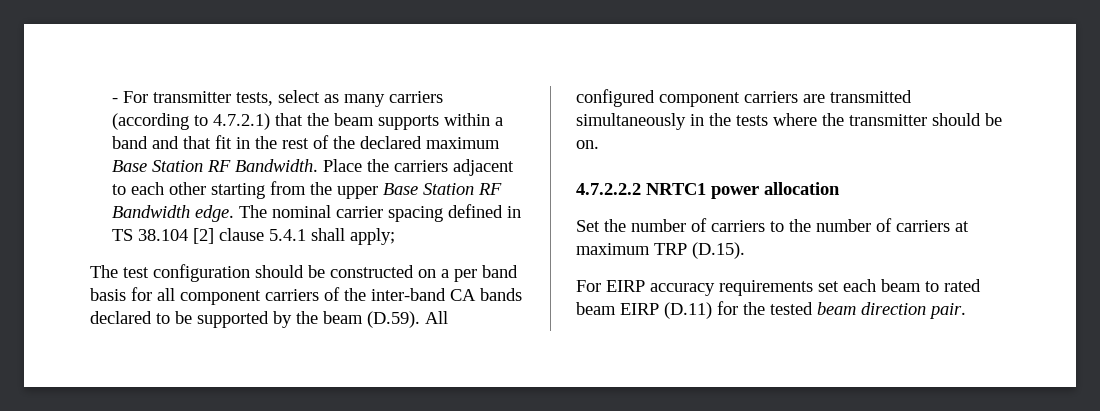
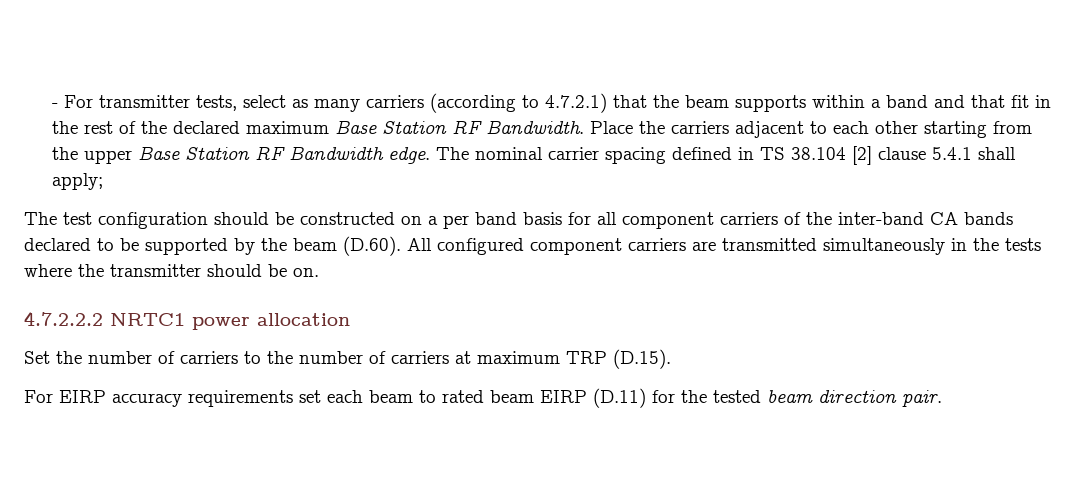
[367,311,420,328] (D.59). -> [343,236,401,256] (D.60).

